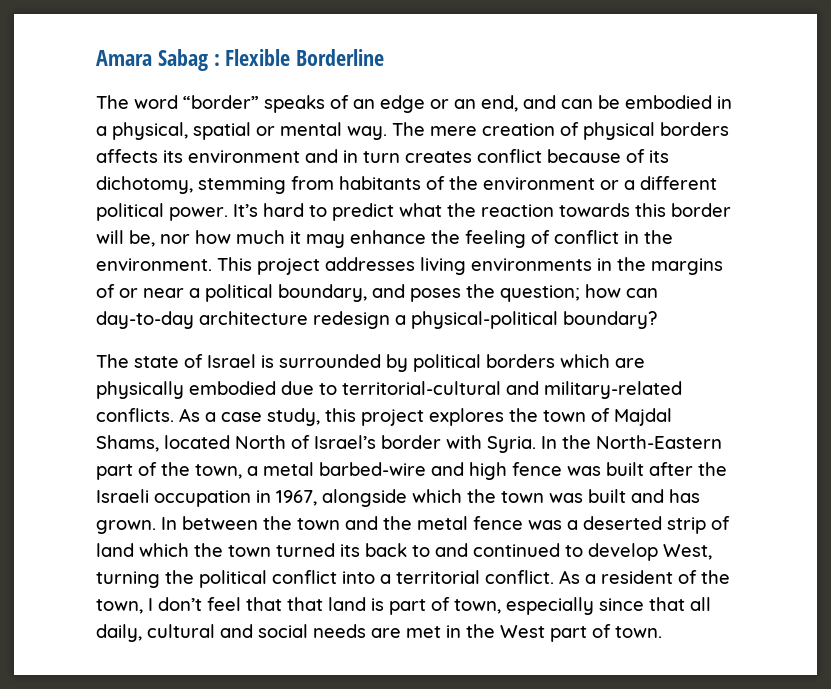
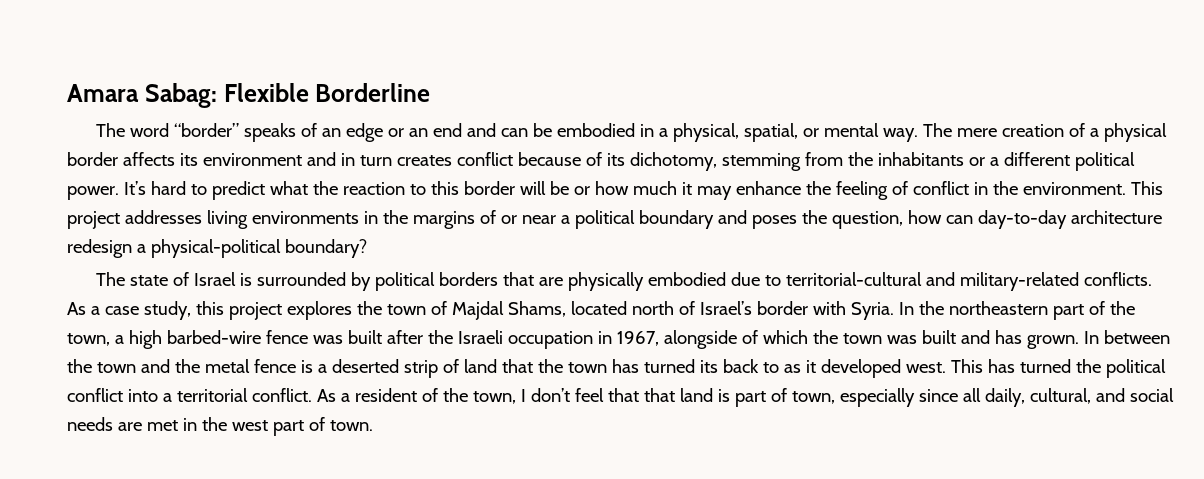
[157,49,220,71] Sabag : -> [144,83,217,108] Sabag:
[481,95,518,112] end, -> [433,123,463,137] end
[193,122,251,140] spatial -> [744,123,799,142] spatial,
[583,122,729,140] physical borders -> [1090,123,1168,142] [67,152,118,166] a physical border
[339,176,595,190] habitants of the environment -> [847,152,964,166] the inhabitants
[559,203,630,217] towards -> [409,184,426,195] to
[129,230,190,247] be, nor -> [549,181,590,195] be or
[278,284,367,302] boundary, -> [638,210,714,229] boundary
[500,285,580,302] question; -> [831,211,903,229] question,
[560,354,610,368] which -> [503,272,535,286] that
[235,435,286,449] North -> [631,301,674,315] north
[596,435,722,449] North-Eastern -> [948,301,1048,315] northeastern
[263,462,507,480] metal barbed-wire and high -> [128,330,261,349] high barbed-wire
(407, 498) none -> [741,330,758,344] of
[528,520,562,530] was -> [300,360,313,373] is
[139,543,271,557] which the town -> [501,359,639,373] that the town has
[435,543,712,561] [96,571,160,588] and continued to develop West, turning -> [783,359,1071,378] as it developed west. This has turned
[649,597,685,611] that -> (958, 395) none
[147,624,215,638] cultural -> [1029,388,1091,404] cultural,
[500,625,545,638] West -> [231,420,268,431] west

